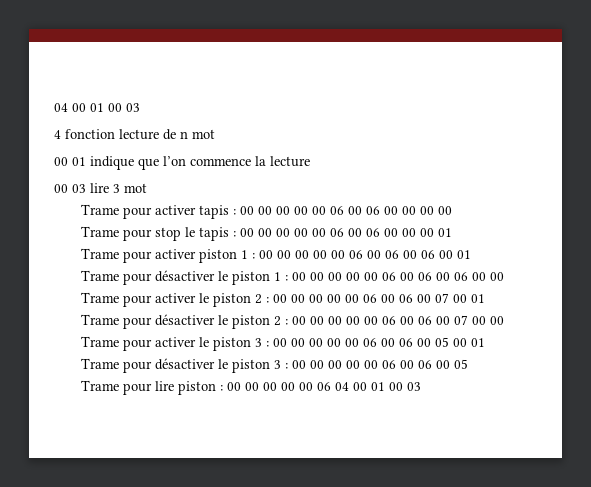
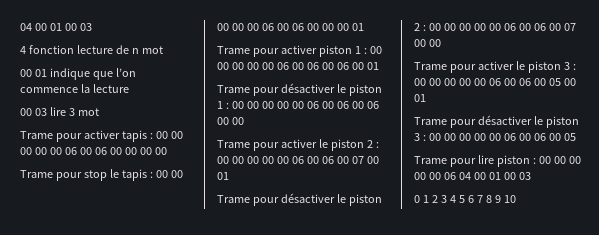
(421, 386) none -> [414,195,516,203] // 0 1 2 3 4 5 6 7 8 9 10

